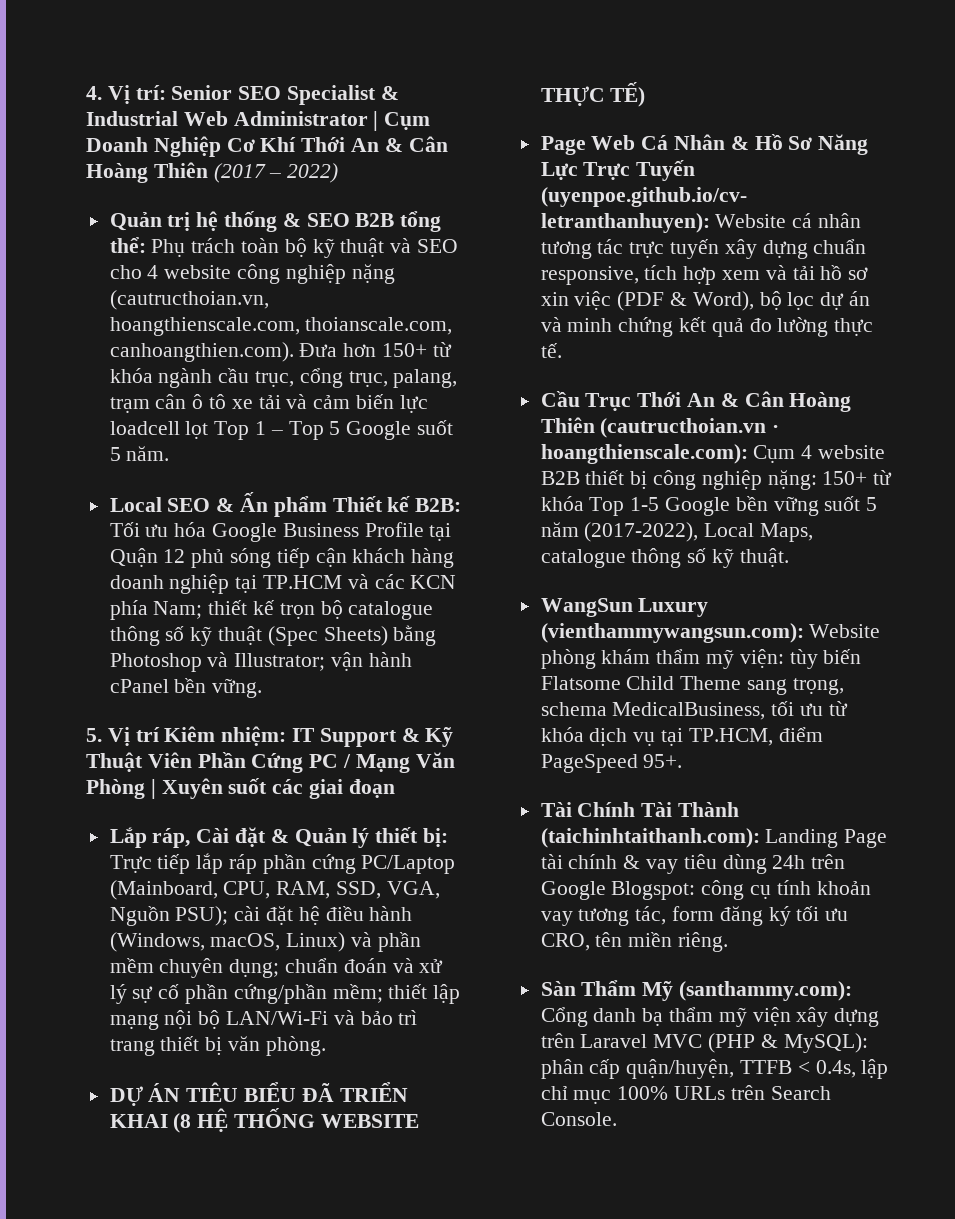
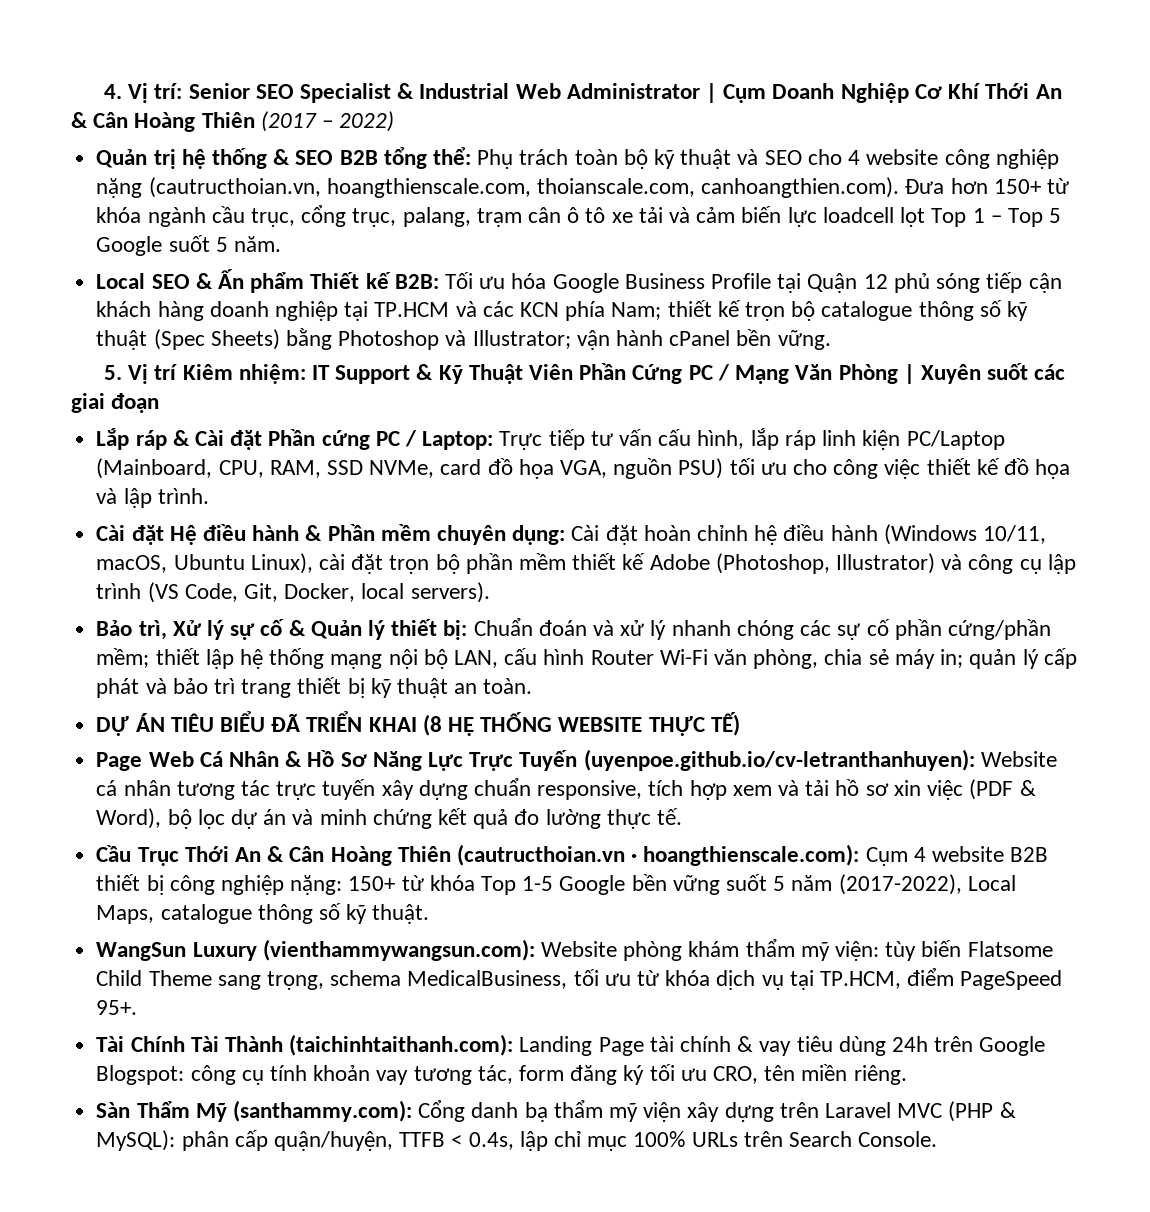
[152,827,267,848] ráp, Cài đặt -> [135,428,1005,450] [96,458,1071,479] [96,488,209,508] [96,524,1047,545] [96,553,1076,574] [96,582,490,603] [96,619,285,640] ráp & Cài đặt Phần cứng PC / Laptop: Trực tiếp tư vấn cấu hình, lắp ráp linh kiện PC/Laptop (Mainboard, CPU, RAM, SSD NVMe, card đồ họa VGA, nguồn PSU) tối ưu cho công việc thiết kế đồ họa và lập trình. // Cài đặt Hệ điều hành & Phần mềm chuyên dụng: Cài đặt hoàn chỉnh hệ điều hành (Windows 10/11, macOS, Ubuntu Linux), cài đặt trọn bộ phần mềm thiết kế Adobe (Photoshop, Illustrator) và công cụ lập trình (VS Code, Git, Docker, local servers). // Bảo trì, Xử lý sự cố
[109,853,456,874] [109,880,440,900] [109,906,413,926] [109,932,421,952] [109,958,339,978] Trực tiếp lắp ráp phần cứng PC/Laptop (Mainboard, CPU, RAM, SSD, VGA, Nguồn PSU); cài đặt hệ điều hành (Windows, macOS, Linux) và phần mềm chuyên dụng; chuẩn -> [473,618,533,636] Chuẩn
(127, 994) none -> [671,620,832,640] nhanh chóng các
(461, 994) none -> [239,648,325,669] hệ thống
[226,1011,329,1025] LAN/Wi-Fi -> [453,648,1077,669] [96,678,140,698] LAN, cấu hình Router Wi-Fi văn phòng, chia sẻ máy in; quản lý cấp phát
[228,1036,326,1056] văn phòng. -> [370,678,533,698] kỹ thuật an toàn.

